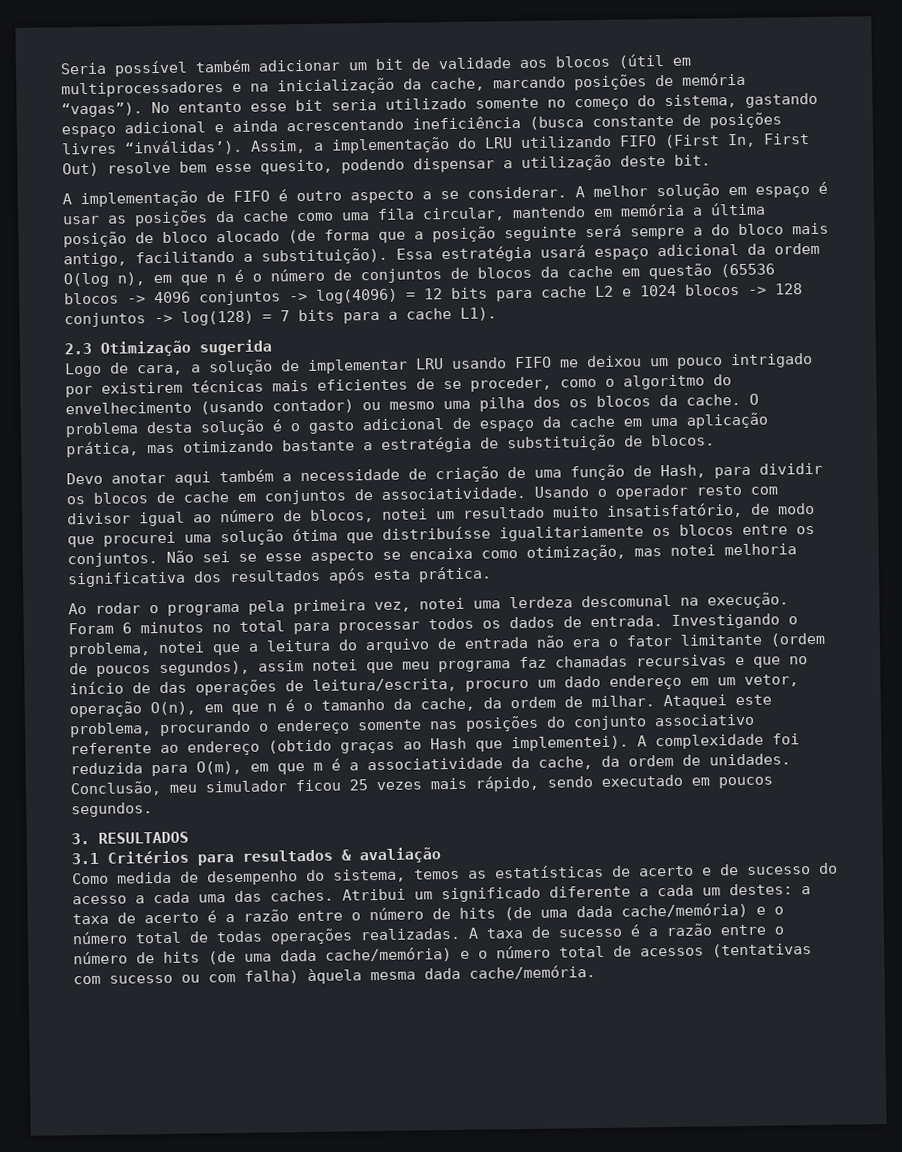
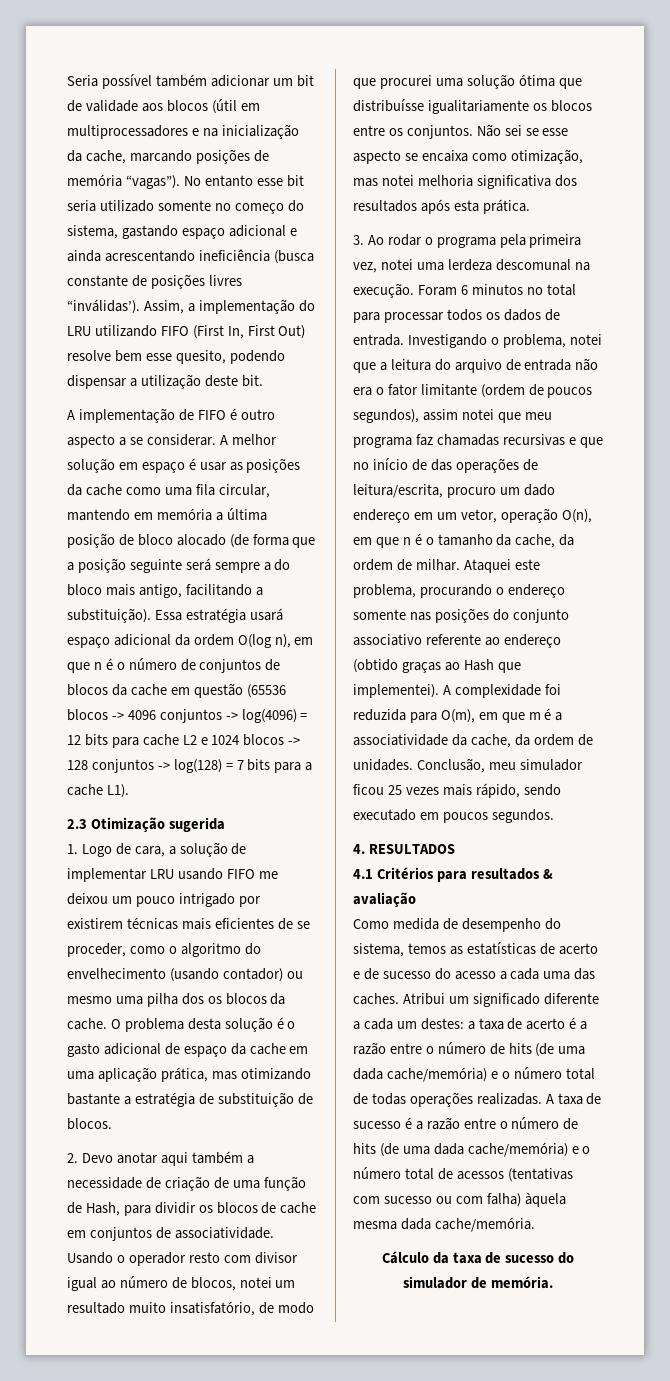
(272, 347) none -> [67,844,78,854] 1.
(715, 440) none -> [67,1153,78,1163] 2.
(492, 574) none -> [353,235,364,245] 3.
[71,833,90,845] 3. -> [353,844,365,854] 4.
[71,852,99,865] 3.1 -> [353,869,373,879] 4.1
(596, 972) none -> [381,1251,575,1264] [403,1276,553,1289] // Cálculo da taxa de sucesso do simulador de memória.

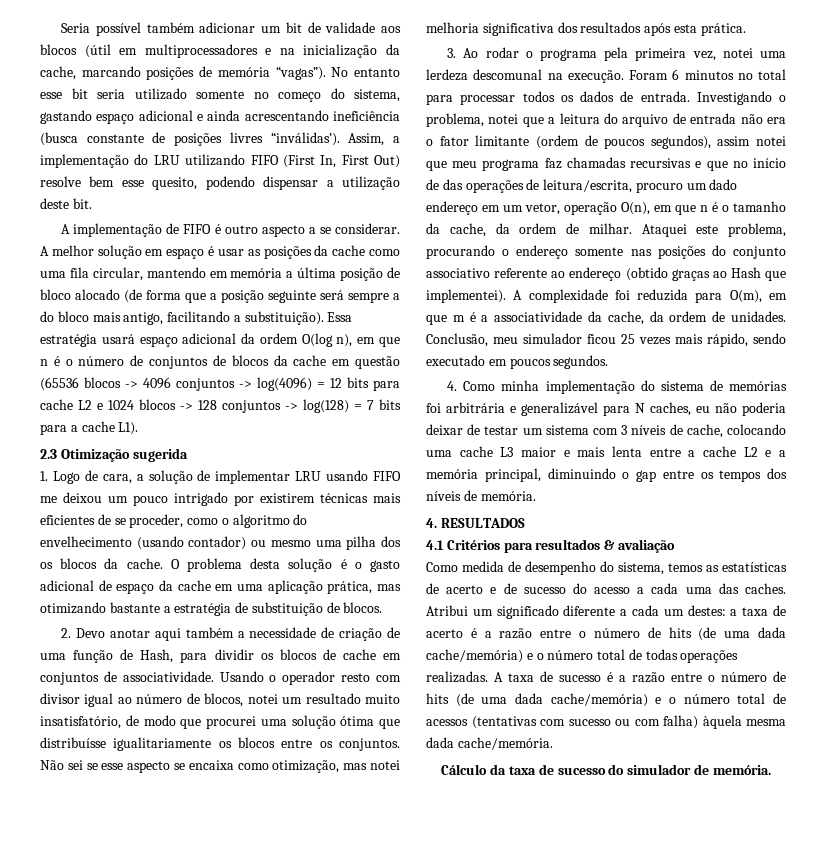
(554, 816) none -> [447,380,787,394] [426,402,786,416] [426,424,786,438] [426,446,786,457] [426,468,787,482] [426,490,536,501] // 4. Como minha implementação do sistema de memórias foi arbitrária e generalizável para N caches, eu não poderia deixar de testar um sistema com 3 níveis de cache, colocando uma cache L3 maior e mais lenta entre a cache L2 e a memória principal, diminuindo o gap entre os tempos dos níveis de memória.

